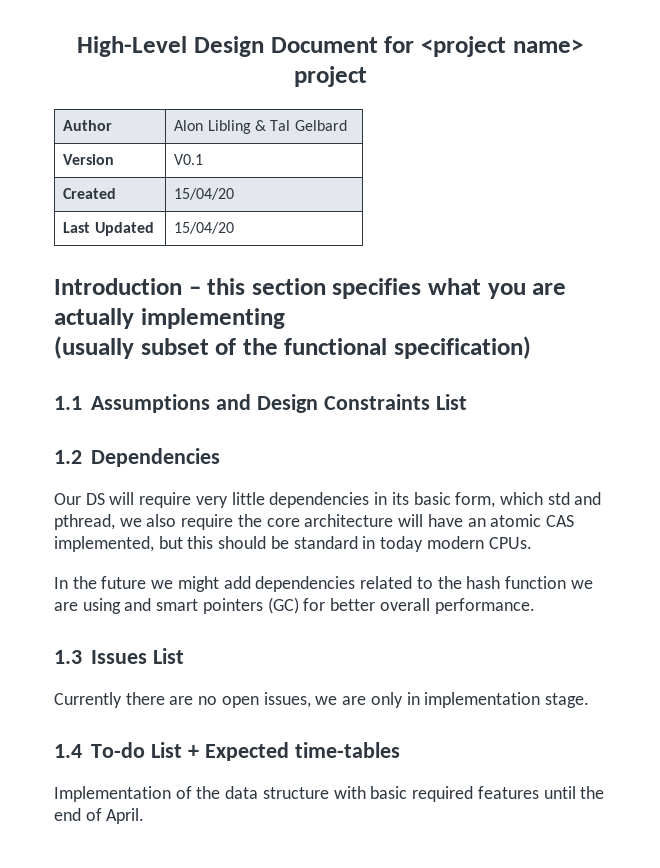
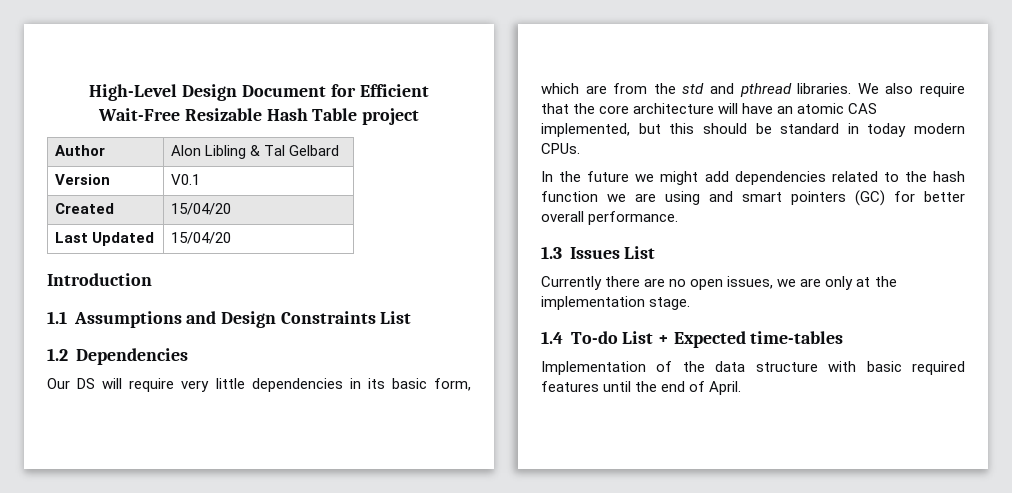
[420,36,583,57] <project name> -> [359,84,429,97] [97,108,358,121] Efficient Wait-Free Resizable Hash Table
[188,278,567,299] [54,308,285,329] [54,336,532,359] – this section specifies what you are actually implementing // (usually subset of the functional specification) -> (152, 279) none
[547,492,602,505] [54,514,142,530] std and pthread, we -> [585,83,879,97] are from the std and pthread libraries. We
(234, 522) none -> [541,103,569,114] that
[406,692,420,705] in -> [856,276,897,287] at the

